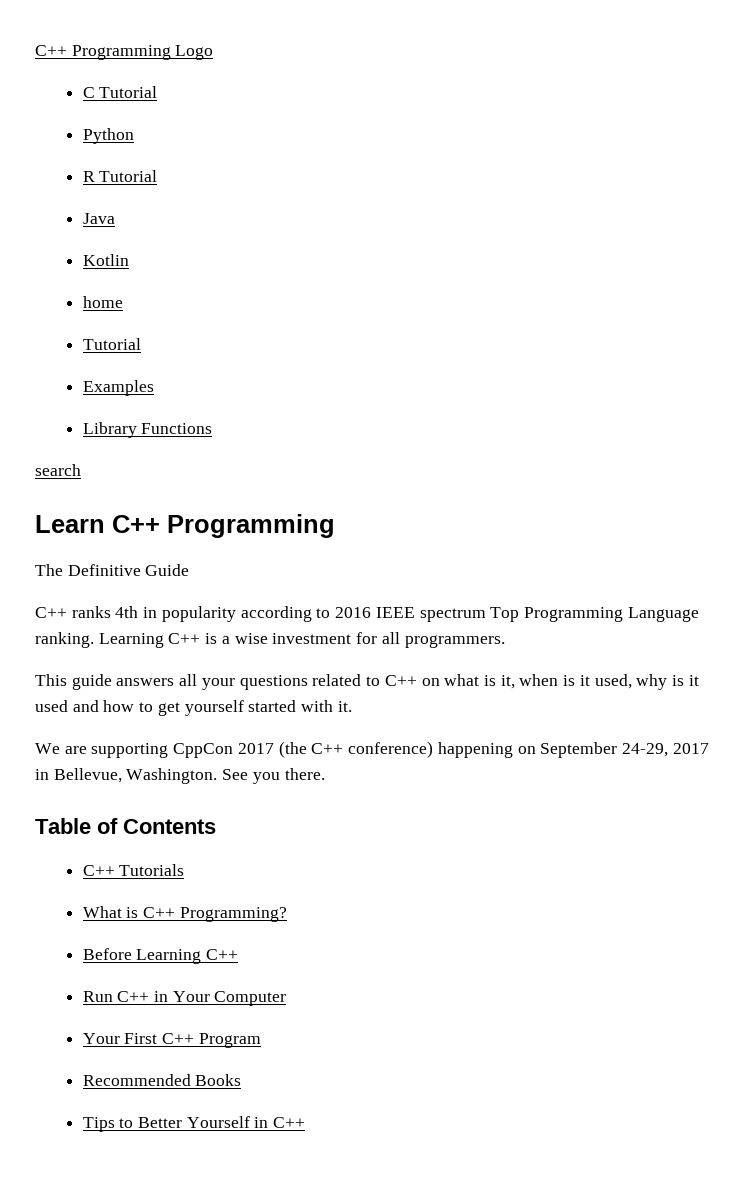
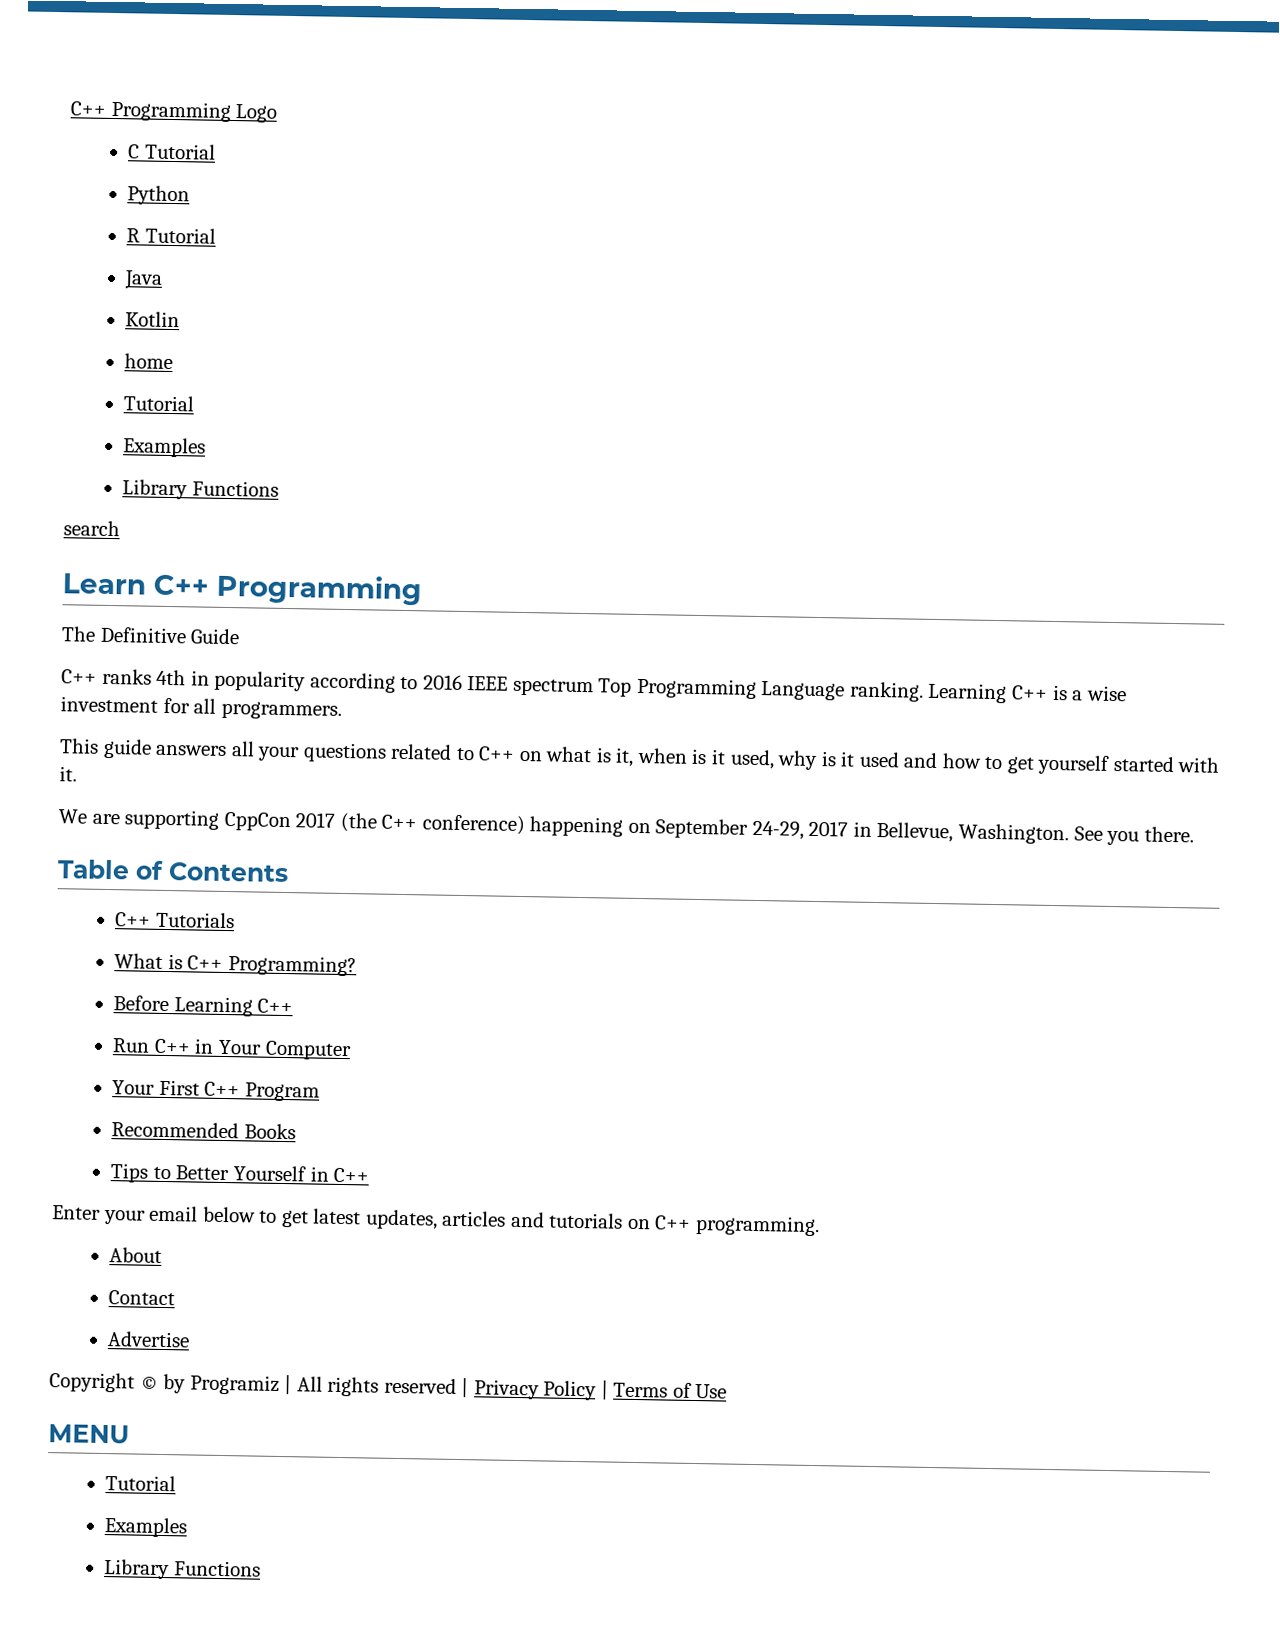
(306, 1122) none -> [52,1205,820,1237] [109,1247,163,1263] [108,1290,176,1306] [107,1331,191,1348] [49,1372,728,1401] [48,1424,130,1444] [105,1475,177,1492] [104,1517,189,1538] [103,1559,261,1580] // Enter your email below to get latest updates, articles and tutorials on C++ programming. // About // Contact // Advertise // Copyright © by Programiz | All rights reserved | Privacy Policy | Terms of Use // MENU // Tutorial // Examples // Library Functions

